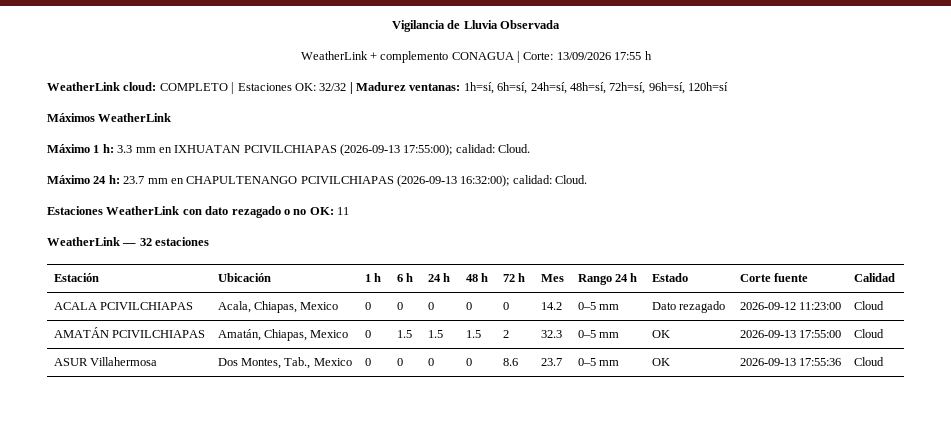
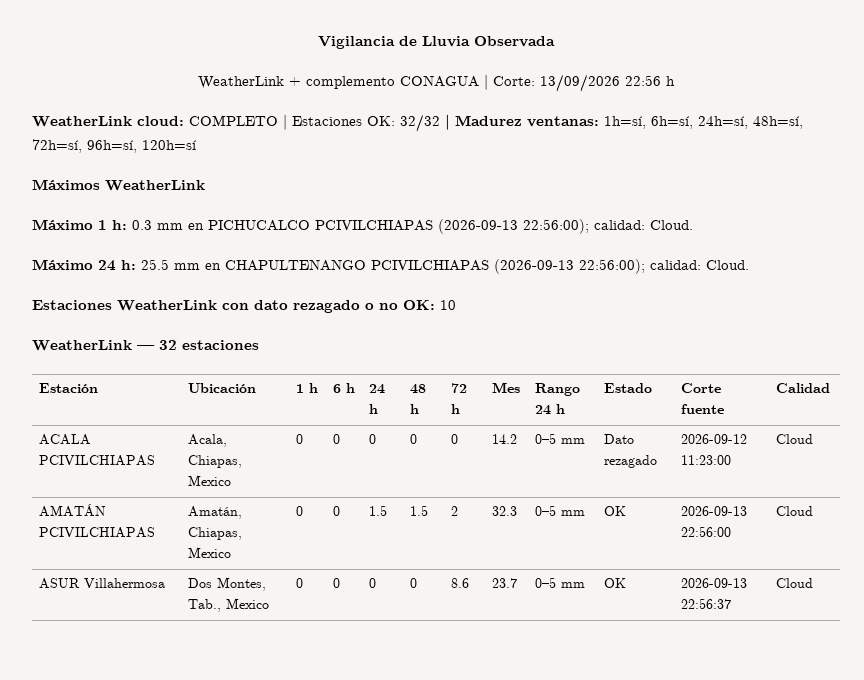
[614,52,642,60] 17:55 -> [625,75,661,86] 22:56
[117,144,453,156] 3.3 mm en IXHUATAN PCIVILCHIAPAS (2026-09-13 17:55:00); -> [132,219,589,234] 0.3 mm en PICHUCALCO PCIVILCHIAPAS (2026-09-13 22:56:00);
[123,176,145,184] 23.7 -> [141,259,169,270] 25.5
[460,175,510,187] 16:32:00); -> [579,259,645,274] 22:56:00);
[337,207,349,215] 11 -> [440,300,456,310] 10
[396,330,412,338] 1.5 -> [333,506,341,516] 0
[798,330,841,338] 17:55:00 -> [681,526,732,537] 22:56:00
[798,358,841,366] 17:55:36 -> [681,598,732,609] 22:56:37

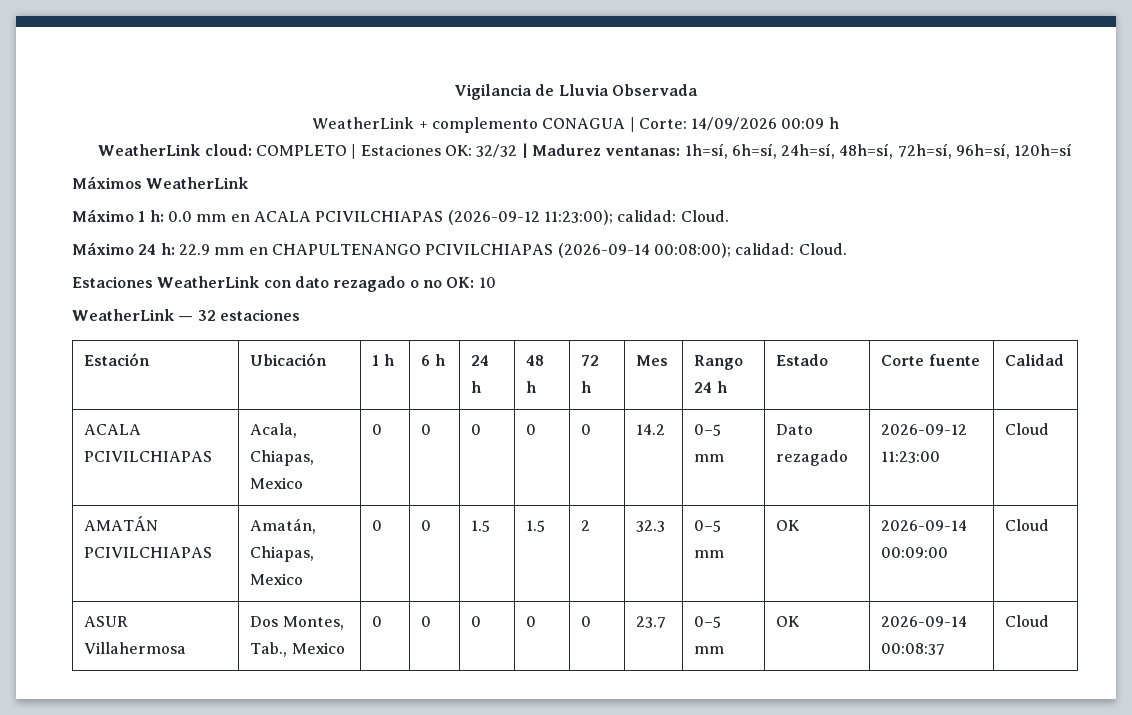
[540,74,661,92] 13/09/2026 22:56 -> [691,117,825,131] 14/09/2026 00:09
[132,219,589,234] 0.3 mm en PICHUCALCO PCIVILCHIAPAS (2026-09-13 22:56:00); -> [167,210,613,225] 0.0 mm en ACALA PCIVILCHIAPAS (2026-09-12 11:23:00);
[141,259,169,270] 25.5 -> [178,244,210,255] 22.9
[494,259,645,274] (2026-09-13 22:56:00); -> [557,243,731,258] (2026-09-14 00:08:00);
[681,506,748,516] [681,526,732,537] 2026-09-13 22:56:00 -> [881,520,968,531] [881,547,949,558] 2026-09-14 00:09:00
[451,578,470,588] 8.6 -> [581,616,592,627] 0
[681,578,748,588] [681,598,732,609] 2026-09-13 22:56:37 -> [881,616,968,627] [881,643,946,655] 2026-09-14 00:08:37

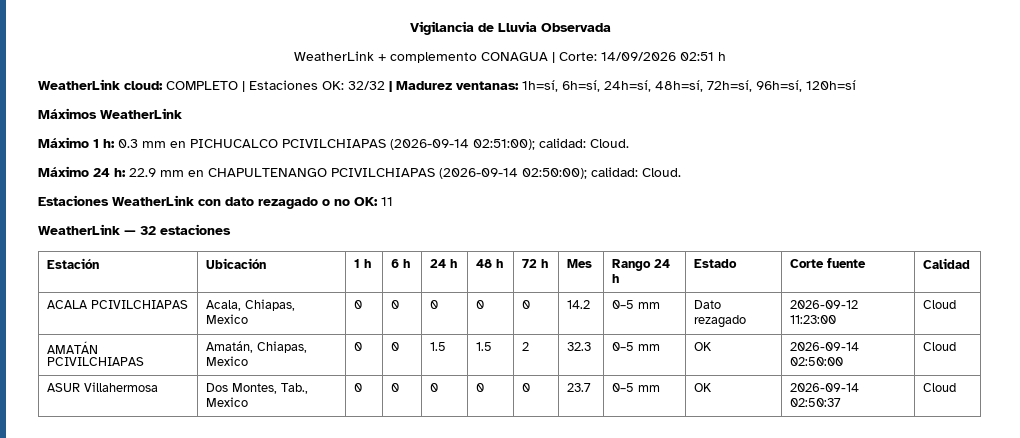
[781,118,825,129] 00:09 -> [680,52,714,61] 02:51
[167,210,613,225] 0.0 mm en ACALA PCIVILCHIAPAS (2026-09-12 11:23:00); -> [118,139,535,150] 0.3 mm en PICHUCALCO PCIVILCHIAPAS (2026-09-14 02:51:00);
[653,243,731,258] 00:08:00); -> [522,168,587,179] 02:50:00);
[478,277,496,288] 10 -> [381,197,393,206] 11
[881,547,949,558] 00:09:00 -> [790,357,844,366] 02:50:00
[881,643,946,655] 00:08:37 -> [790,398,842,407] 02:50:37

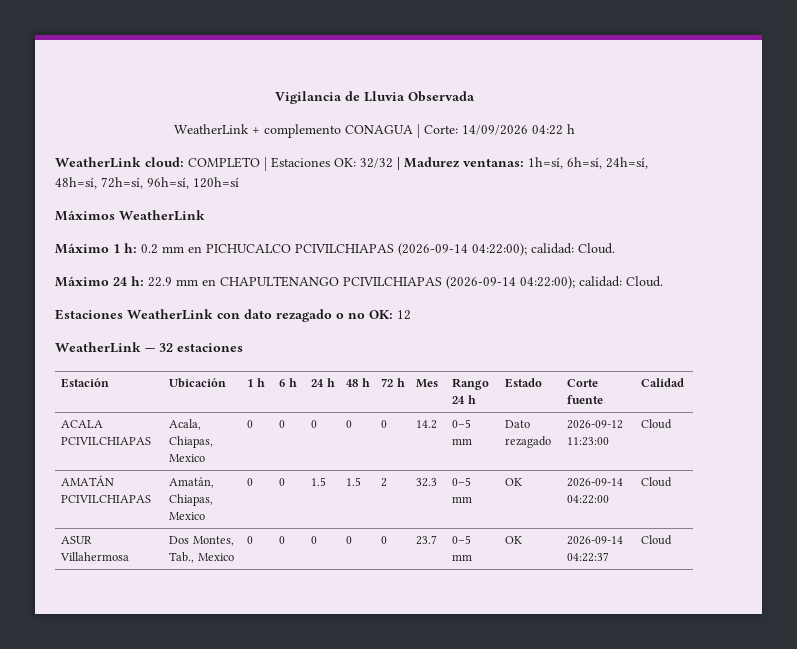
[680,52,714,61] 02:51 -> [531,125,563,135] 04:22
[118,139,138,148] 0.3 -> [141,244,158,254] 0.2
[473,139,535,150] 02:51:00); -> [472,243,527,256] 04:22:00);
[522,168,587,179] 02:50:00); -> [520,276,575,289] 04:22:00);
[381,197,393,206] 11 -> [397,310,411,320] 12
[790,357,844,366] 02:50:00 -> [567,495,610,504] 04:22:00
[790,398,842,407] 02:50:37 -> [567,552,610,562] 04:22:37

